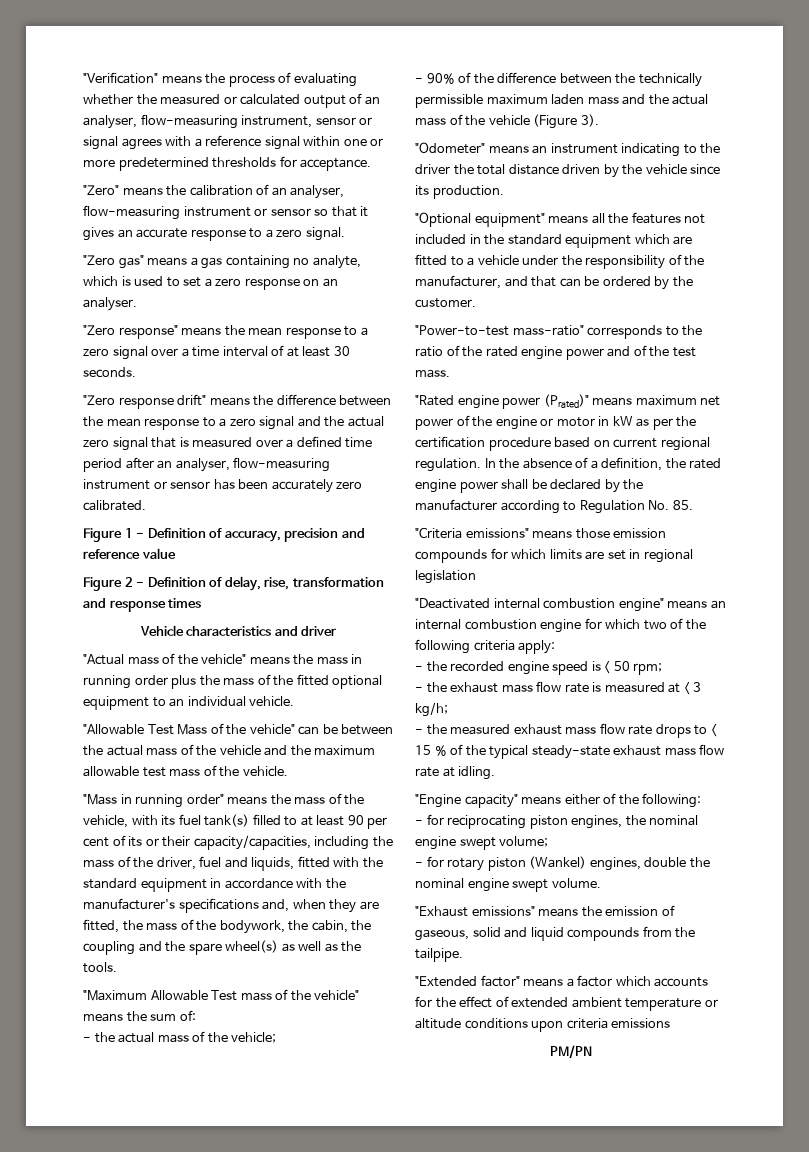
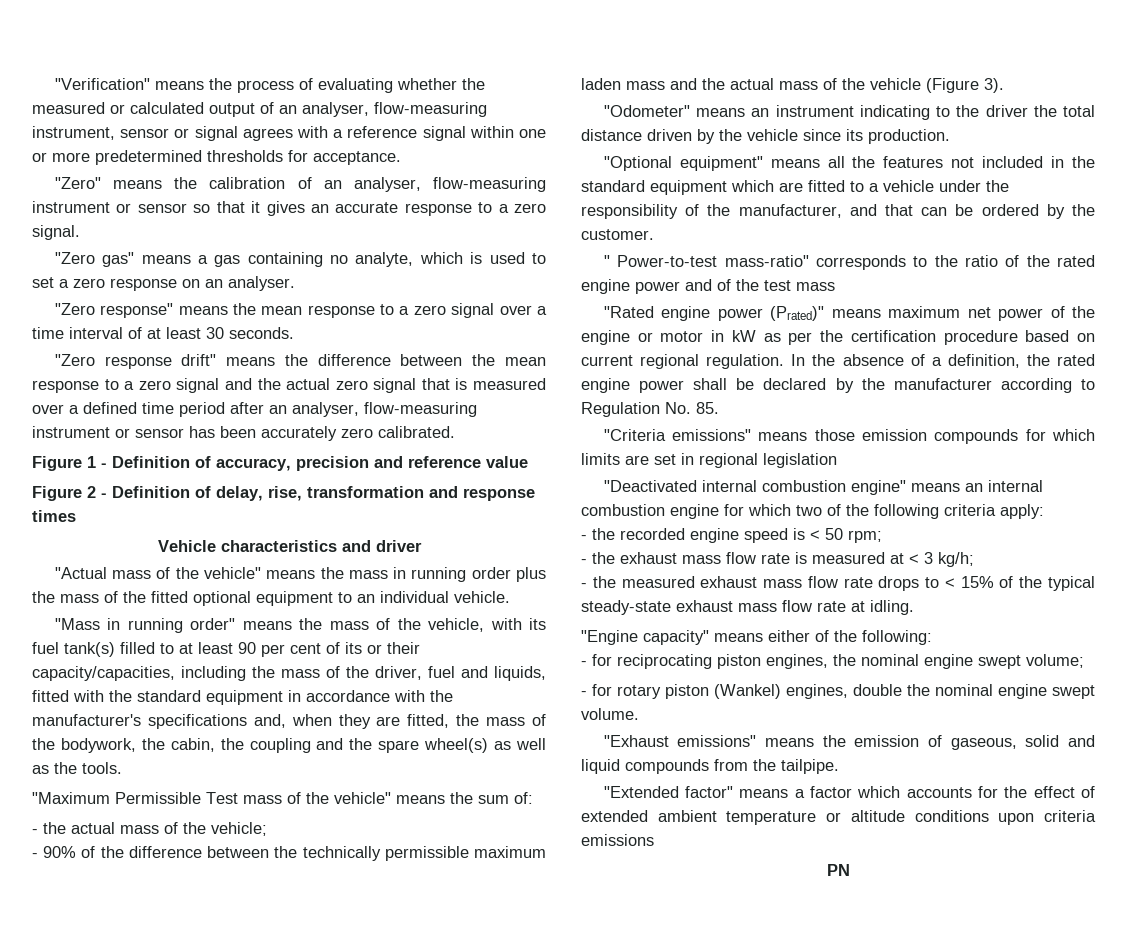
[83,723,394,735] [83,744,376,756] [83,765,288,777] // "Allowable Test Mass of the vehicle" can be between the actual mass of the vehicle and the maximum allowable test mass of the vehicle. -> (510, 597) none
[150,990,208,1001] Allowable -> [115,792,201,804] Permissible
[415,325,509,336] "Power-to-test -> [603,255,718,267] " Power-to-test
[415,369,450,378] mass. -> [796,282,835,291] mass
[415,745,447,756] 15 % -> [960,576,994,588] 15%
[549,1045,592,1059] PM/PN -> [826,864,850,876] PN

